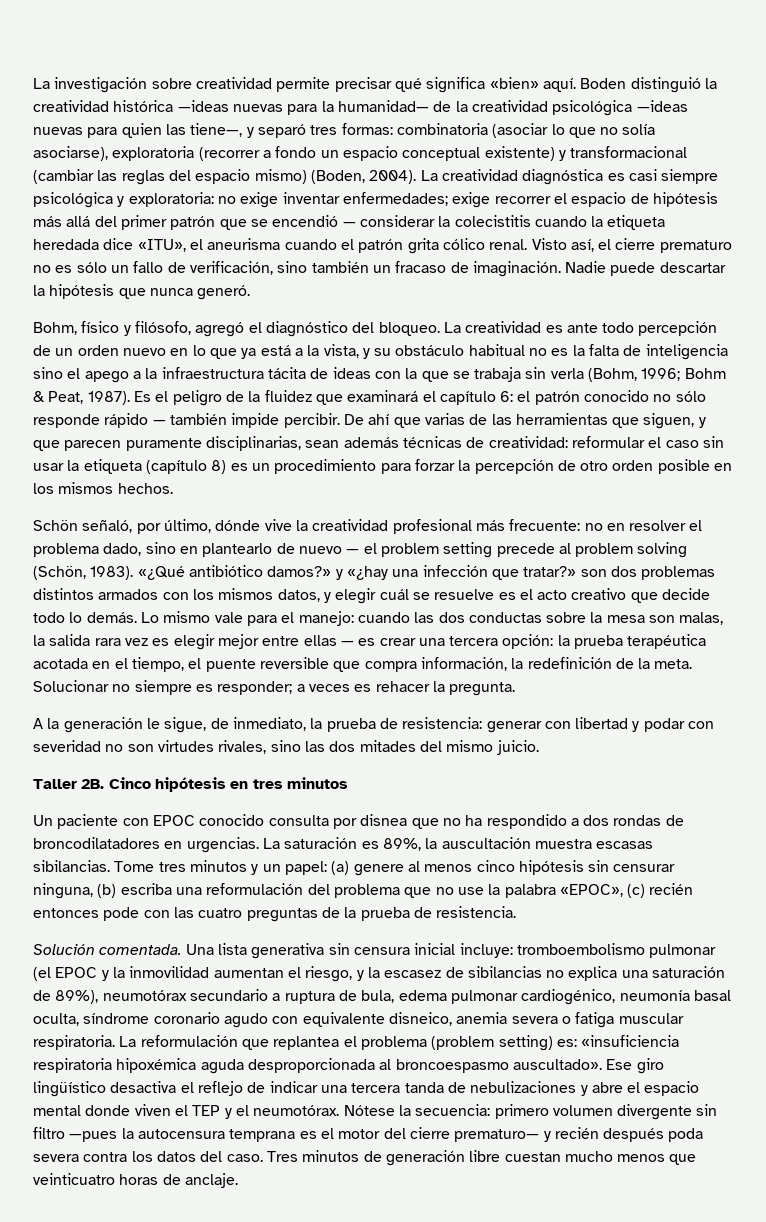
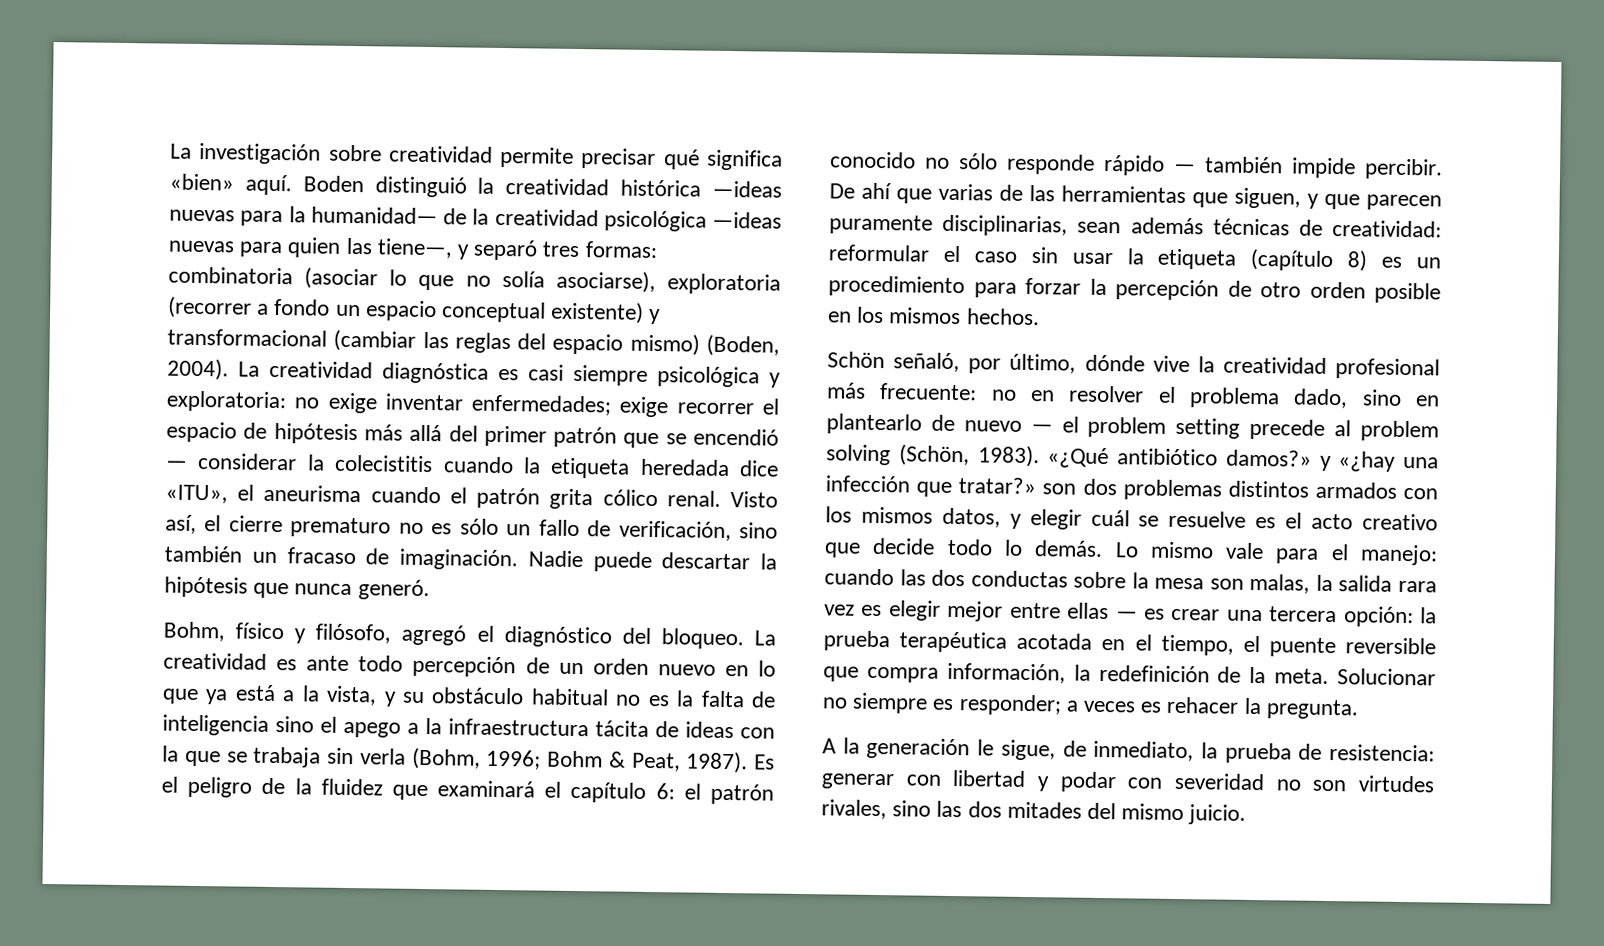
[33,777,348,792] [33,814,684,829] [33,837,654,853] [33,860,676,876] [33,883,694,899] [33,906,517,922] [33,943,717,959] [33,966,726,982] [33,989,731,1005] [33,1012,684,1028] [33,1035,680,1051] [33,1058,664,1074] [33,1081,700,1097] [33,1104,718,1120] [33,1127,704,1142] [33,1150,697,1166] [33,1173,238,1188] // Taller 2B. Cinco hipótesis en tres minutos // Un paciente con EPOC conocido consulta por disnea que no ha respondido a dos rondas de broncodilatadores en urgencias. La saturación es 89%, la auscultación muestra escasas sibilancias. Tome tres minutos y un papel: (a) genere al menos cinco hipótesis sin censurar ninguna, (b) escriba una reformulación del problema que no use la palabra «EPOC», (c) recién entonces pode con las cuatro preguntas de la prueba de resistencia. // Solución comentada. Una lista generativa sin censura inicial incluye: tromboembolismo pulmonar (el EPOC y la inmovilidad aumentan el riesgo, y la escasez de sibilancias no explica una saturación de 89%), neumotórax secundario a ruptura de bula, edema pulmonar cardiogénico, neumonía basal oculta, síndrome coronario agudo con equivalente disneico, anemia severa o fatiga muscular respiratoria. La reformulación que replantea el problema (problem setting) es: «insuficiencia respiratoria hipoxémica aguda desproporcionada al broncoespasmo auscultado». Ese giro lingüístico desactiva el reflejo de indicar una tercera tanda de nebulizaciones y abre el espacio mental donde viven el TEP y el neumotórax. Nótese la secuencia: primero volumen divergente sin filtro —pues la autocensura temprana es el motor del cierre prematuro— y recién después poda severa contra los datos del caso. Tres minutos de generación libre cuestan mucho menos que veinticuatro horas de anclaje. -> (1247, 814) none

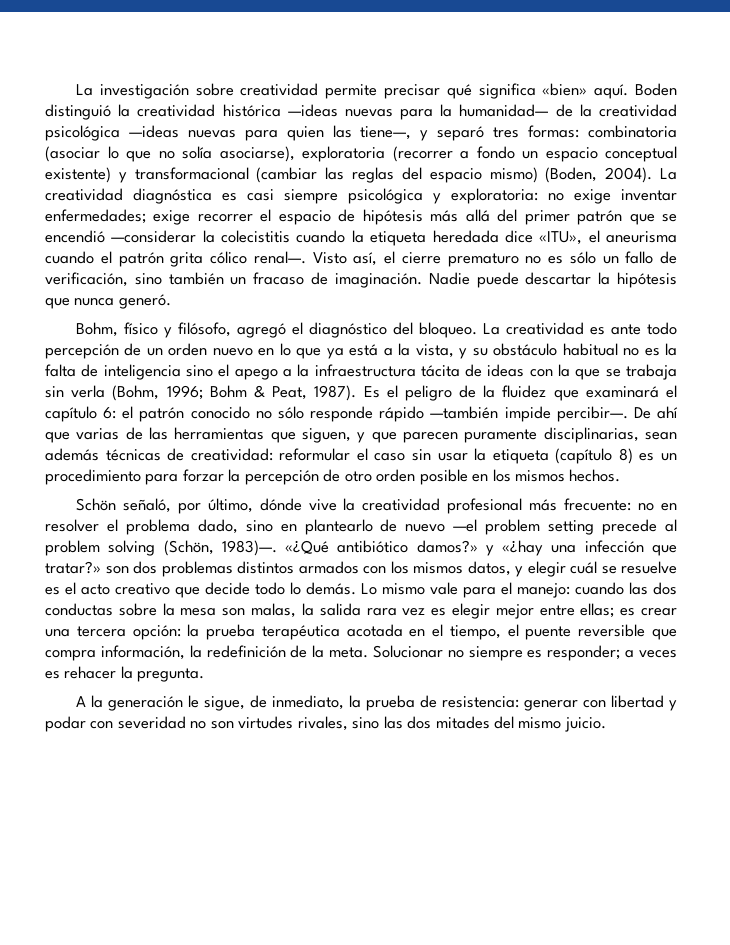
[166,452,298,471] — considerar -> [111,230,197,243] —considerar
[666,490,721,507] renal. -> [253,251,306,264] renal—.
[1174,156,1443,180] — también impide percibir. -> [430,406,628,422] —también impide percibir—.
[1030,416,1079,433] — el -> [453,519,478,532] —el
[977,445,1040,468] 1983). -> [221,540,277,556] 1983)—.
[1067,602,1138,620] ellas — -> [580,603,615,618] ellas;

